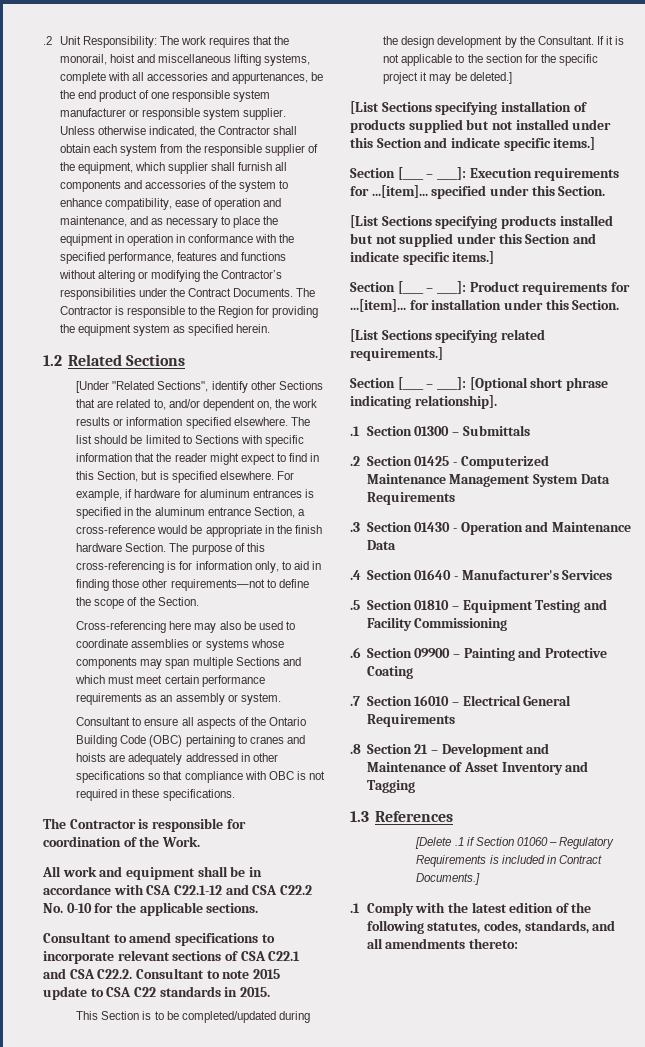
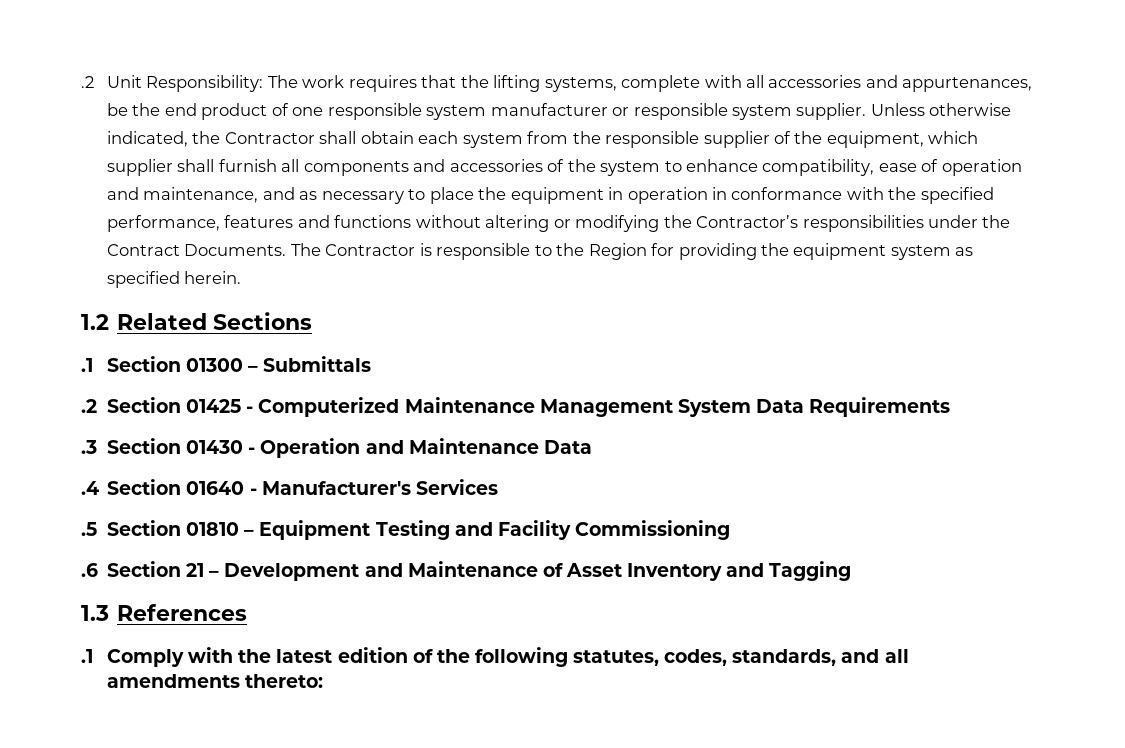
[59,54,231,65] monorail, hoist and miscellaneous -> (489, 81) none
[76,381,323,393] [76,399,318,411] [76,417,310,429] [76,435,304,447] [76,453,320,465] [76,471,294,483] [76,489,314,501] [76,507,305,519] [76,525,322,537] [76,543,265,555] [76,561,321,573] [76,579,309,591] [76,597,199,609] [76,621,295,633] [76,639,284,651] [76,657,301,669] [75,675,265,687] [76,693,281,705] [76,717,306,729] [76,735,305,747] [76,753,278,765] [76,771,325,783] [76,789,235,801] [43,818,246,832] [43,836,200,847] [42,866,262,880] [43,884,312,895] [43,902,259,916] [43,932,275,946] [43,950,301,964] [43,968,280,979] [43,986,270,1000] [76,1011,310,1023] [383,36,625,48] [383,54,598,66] [383,72,512,84] [350,101,587,115] [350,119,612,133] [350,137,596,151] [350,167,620,181] [350,185,606,199] [350,215,613,229] [350,233,596,247] [350,251,495,265] [350,281,630,295] [350,299,620,312] [350,329,545,343] [350,347,443,361] [350,377,608,391] [350,395,497,409] // [Under "Related Sections", identify other Sections that are related to, and/or dependent on, the work results or information specified elsewhere. The list should be limited to Sections with specific information that the reader might expect to find in this Section, but is specified elsewhere. For example, if hardware for aluminum entrances is specified in the aluminum entrance Section, a cross-reference would be appropriate in the finish hardware Section. The purpose of this cross-referencing is for information only, to aid in finding those other requirements—not to define the scope of the Section. // Cross-referencing here may also be used to coordinate assemblies or systems whose components may span multiple Sections and which must meet certain performance requirements as an assembly or system. // Consultant to ensure all aspects of the Ontario Building Code (OBC) pertaining to cranes and hoists are adequately addressed in other specifications so that compliance with OBC is not required in these specifications. // The Contractor is responsible for coordination of the Work. // All work and equipment shall be in accordance with CSA C22.1-12 and CSA C22.2 No. 0-10 for the applicable sections. // Consultant to amend specifications to incorporate relevant sections of CSA C22.1 and CSA C22.2. Consultant to note 2015 update to CSA C22 standards in 2015. // This Section is to be completed/updated during the design development by the Consultant. If it is not applicable to the section for the specific project it may be deleted.] // [List Sections specifying installation of products supplied but not installed under this Section and indicate specific items.] // Section [____ – ____]: Execution requirements for ...[item]... specified under this Section. // [List Sections specifying products installed but not supplied under this Section and indicate specific items.] // Section [____ – ____]: Product requirements for ...[item]... for installation under this Section. // [List Sections specifying related requirements.] // Section [____ – ____]: [Optional short phrase indicating relationship]. -> (313, 321) none
[414,647,607,661] [366,666,413,679] [350,695,572,706] [366,714,455,727] [350,744,412,754] 09900 – Painting and Protective Coating // .7 Section 16010 – Electrical General Requirements // .8 Section -> (181, 569) none
[415,837,615,849] [416,855,602,867] [416,873,481,885] // [Delete .1 if Section 01060 – Regulatory Requirements is included in Contract Documents.] -> (248, 612) none

